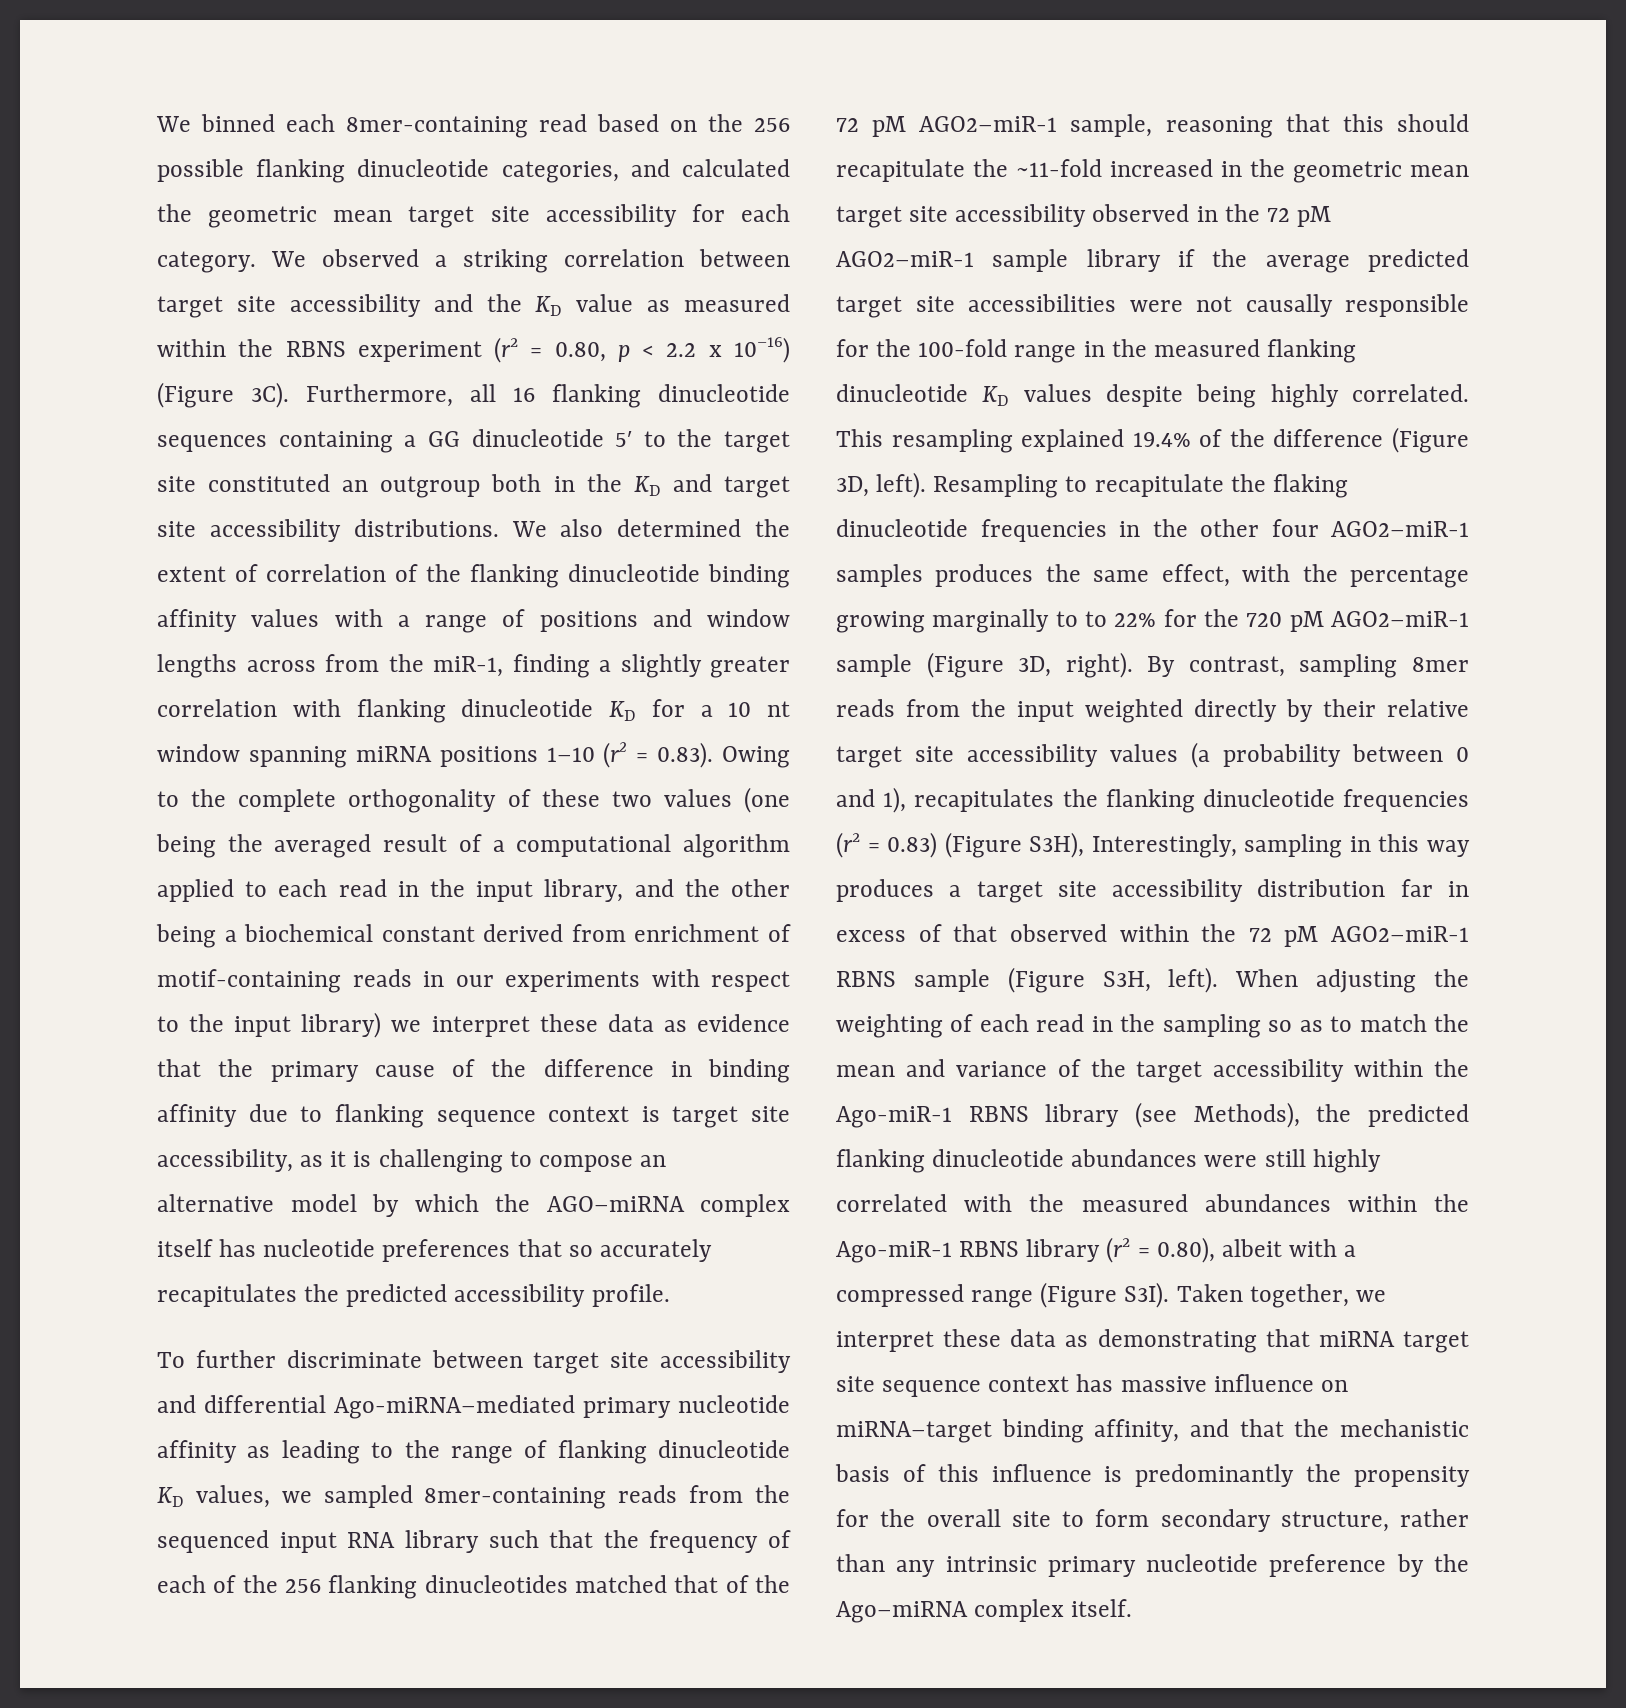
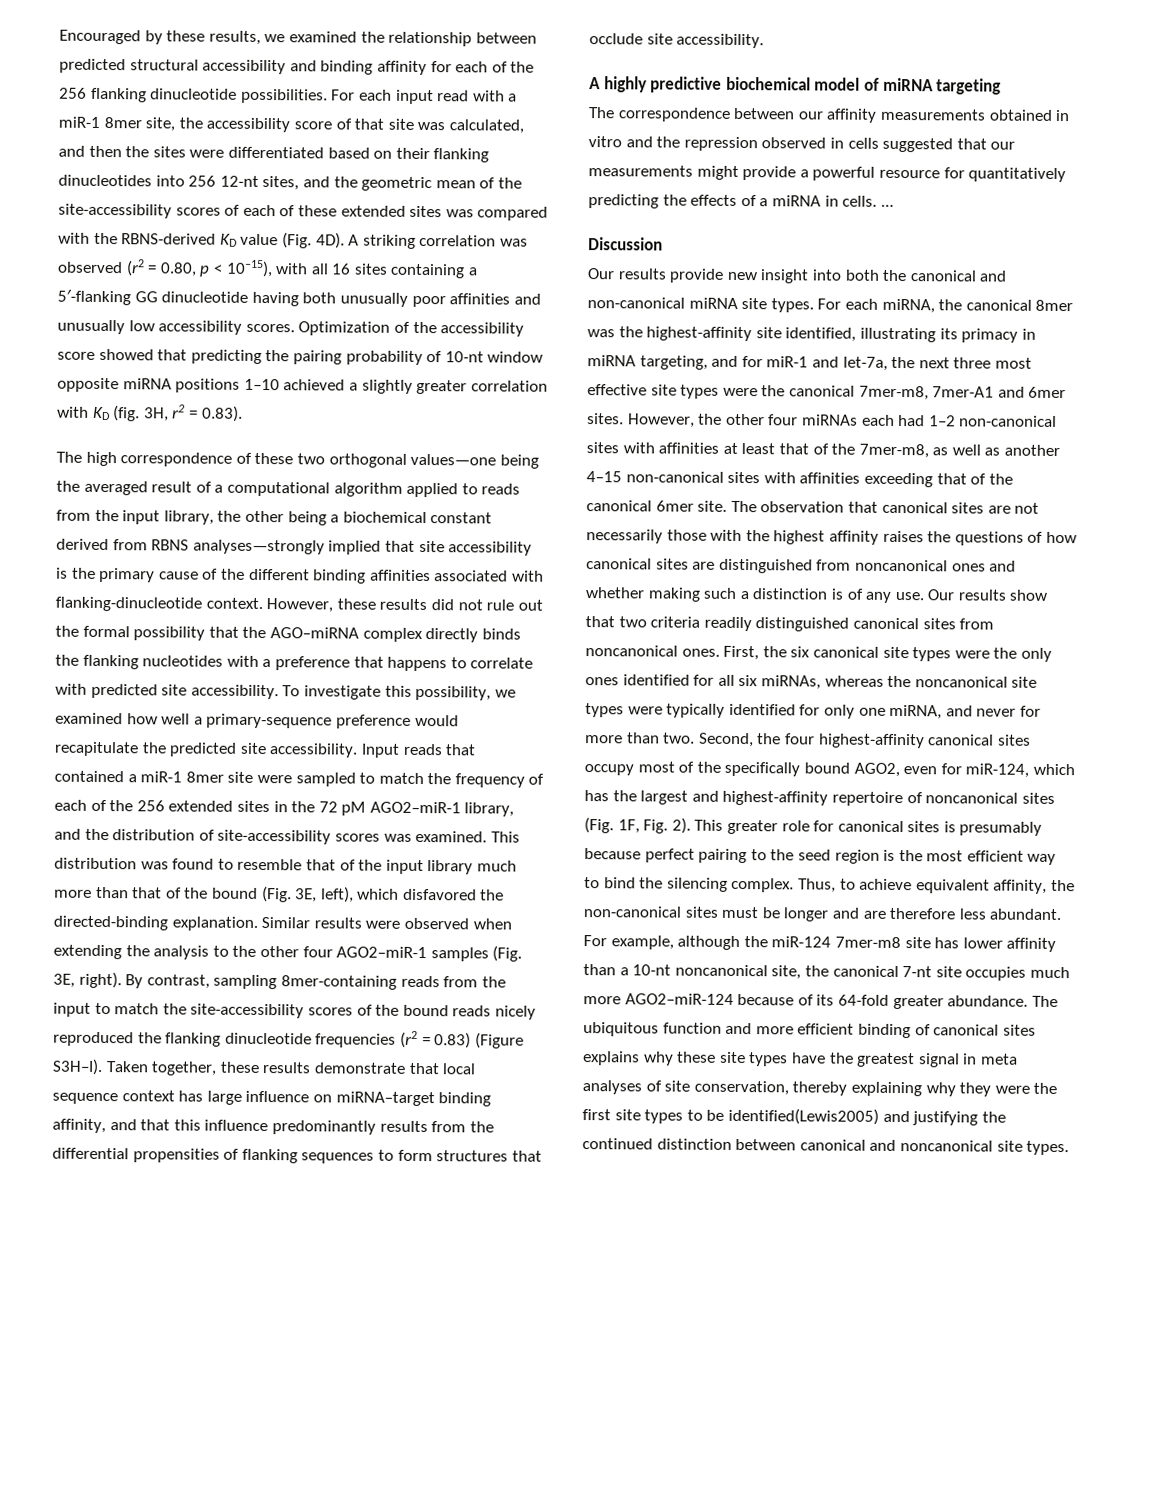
[156,114,790,138] [157,159,790,183] [157,204,790,228] [157,249,790,273] [157,294,790,318] [157,339,482,362] We binned each 8mer-containing read based on the 256 possible flanking dinucleotide categories, and calculated the geometric mean target site accessibility for each category. We observed a striking correlation between target site accessibility and the KD value as measured within the RBNS experiment -> [59,29,537,47] [59,58,535,76] [59,87,518,105] [58,116,524,134] [58,145,490,163] [58,174,522,192] [58,203,549,221] [58,232,528,249] [57,261,123,274] Encouraged by these results, we examined the relationship between predicted structural accessibility and binding affinity for each of the 256 flanking dinucleotide possibilities. For each input read with a miR-1 8mer site, the accessibility score of that site was calculated, and then the sites were differentiated based on their flanking dinucleotides into 256 12-nt sites, and the geometric mean of the site-accessibility scores of each of these extended sites was compared with the RBNS-derived KD value (Fig. 4D). A striking correlation was observed
[666,337,790,363] [157,382,790,408] [157,435,267,452] 2.2 x 10–16) (Figure 3C). Furthermore, all 16 flanking dinucleotide sequences -> [225,259,388,278] 10–15), with all 16 sites
(417, 441) none -> [57,289,131,306] 5′-flanking
[615,429,790,453] [157,474,790,498] [157,519,790,542] [157,564,790,588] [157,609,790,633] [157,654,590,678] 5′ to the target site constituted an outgroup both in the KD and target site accessibility distributions. We also determined the extent of correlation of the flanking dinucleotide binding affinity values with a range of positions and window lengths across from the miR-1, finding -> [251,291,541,308] [57,319,525,337] [57,348,544,366] [57,377,346,393] having both unusually poor affinities and unusually low accessibility scores. Optimization of the accessibility score showed that predicting the pairing probability of 10-nt window opposite miRNA positions 1–10 achieved
[356,699,790,723] [157,742,790,768] [157,789,497,813] flanking dinucleotide KD for a 10 nt window spanning miRNA positions 1–10 (r2 = 0.83). Owing to the complete orthogonality -> [92,404,243,422] [56,451,233,467] KD (fig. 3H, r2 = 0.83). // The high correspondence
[663,787,790,813] values (one -> [328,453,497,468] orthogonal values—one
[278,879,419,897] each read in -> [481,483,521,495] [56,509,91,521] reads from
[634,879,674,897] and -> (214, 517) none
[634,924,791,942] [157,969,790,993] [157,1012,790,1038] [157,1059,201,1077] enrichment of motif-containing reads in our experiments with respect to the input library) we interpret these data as evidence that -> [151,539,533,556] [56,567,68,579] RBNS analyses—strongly implied that site accessibility is
[543,1059,790,1083] [157,1104,790,1128] [157,1149,667,1173] [157,1194,790,1217] [157,1239,712,1262] [157,1284,670,1307] [157,1350,791,1374] [157,1395,790,1419] [157,1440,790,1464] [157,1485,790,1509] [157,1530,594,1553] difference in binding affinity due to flanking sequence context is target site accessibility, as it is challenging to compose an alternative model by which the AGO–miRNA complex itself has nucleotide preferences that so accurately recapitulates the predicted accessibility profile. // To further discriminate between target site accessibility and differential Ago-miRNA–mediated primary nucleotide affinity as leading to the range of flanking dinucleotide KD values, we sampled 8mer-containing reads from the sequenced input RNA library such that -> [248,568,544,584] [55,596,543,613] [55,625,521,643] [55,654,534,672] [55,683,516,701] [55,712,459,729] [54,741,477,758] [54,770,424,787] different binding affinities associated with flanking-dinucleotide context. However, these results did not rule out the formal possibility that the AGO–miRNA complex directly binds the flanking nucleotides with a preference that happens to correlate with predicted site accessibility. To investigate this possibility, we examined how well a primary-sequence preference would recapitulate the predicted site accessibility. Input reads that contained a miR-1 8mer site were sampled to match
[328,1575,791,1599] [836,114,1469,138] [836,159,1469,183] [836,204,1190,228] flanking dinucleotides matched that of the 72 pM AGO2–miR-1 sample, reasoning that this should recapitulate the ~11-fold increased in the geometric mean target site accessibility observed -> [168,800,270,813] extended sites
[992,249,1469,273] [836,294,1469,318] [836,339,1357,363] [836,384,1469,408] [836,427,1469,453] [836,472,1348,498] [836,519,1140,542] sample library if the average predicted target site accessibilities were not causally responsible for the 100-fold range in the measured flanking dinucleotide KD values despite being highly correlated. This resampling explained 19.4% of the difference (Figure 3D, left). Resampling to recapitulate the flaking dinucleotide frequencies in -> [464,802,515,817] [54,828,520,845] [54,857,517,875] [54,885,505,903] [53,915,512,931] [53,944,229,960] library, and the distribution of site-accessibility scores was examined. This distribution was found to resemble that of the input library much more than that of the bound (Fig. 3E, left), which disfavored the directed-binding explanation. Similar results were observed when extending the analysis to
[935,564,1469,588] [836,609,1469,633] [836,652,1052,678] produces the same effect, with the percentage growing marginally to to 22% for the 720 pM AGO2–miR-1 sample (Figure 3D, -> [492,945,523,962] [53,973,75,988] (Fig. 3E,
[1412,657,1469,672] [836,699,1469,723] [836,742,1469,768] [836,787,1055,813] 8mer reads from the input weighted directly by their relative target site accessibility values (a probability between 0 and 1), recapitulates -> [280,975,506,990] [53,1002,536,1020] [53,1031,134,1047] 8mer-containing reads from the input to match the site-accessibility scores of the bound reads nicely reproduced
[1029,832,1470,858] [836,879,1469,903] [836,924,1469,947] [836,967,1469,993] [836,1014,1469,1038] [836,1059,1469,1083] [836,1102,1469,1128] [836,1149,1381,1173] [836,1194,1469,1212] [836,1237,1357,1263] [836,1282,1386,1308] [836,1329,1469,1353] [836,1376,875,1392] S3H), Interestingly, sampling in this way produces a target site accessibility distribution far in excess of that observed within the 72 pM AGO2–miR-1 RBNS sample (Figure S3H, left). When adjusting the weighting of each read in the sampling so as to match the mean and variance of the target accessibility within the Ago-miR-1 RBNS library (see Methods), the predicted flanking dinucleotide abundances were still highly correlated with the measured abundances within the Ago-miR-1 RBNS library (r2 = 0.80), albeit with a compressed range (Figure S3I). Taken together, we interpret these data as demonstrating that miRNA target site -> [52,1058,477,1076] S3H–I). Taken together, these results demonstrate that local
[1120,1376,1207,1392] massive -> [206,1090,242,1105] large
[1294,1419,1469,1437] [835,1464,1470,1487] [836,1509,1469,1532] [836,1554,1469,1577] [836,1599,1133,1623] the mechanistic basis of this influence is predominantly the propensity for the overall site to form secondary structure, rather than any intrinsic primary nucleotide preference by the Ago–miRNA complex itself. -> [173,1119,494,1135] [52,1147,542,1164] [589,33,765,49] [589,76,1002,95] [588,107,1071,123] [588,136,1016,153] [588,165,1067,183] [588,194,894,209] [588,237,663,251] [587,268,1008,284] [587,297,1074,314] [587,326,1036,343] [587,355,1032,371] [587,384,1067,401] [587,413,1058,428] [586,442,1061,459] [586,471,1013,488] [586,500,1040,514] [586,529,1077,546] [586,558,1017,574] [585,587,1049,603] [585,616,995,632] [585,645,1052,662] [585,674,1038,690] [585,703,1041,720] [585,732,1031,749] [584,761,1075,778] [584,790,1055,807] [584,817,1043,836] [584,848,1057,865] [584,877,1075,894] [583,906,1062,922] [583,935,1057,952] [583,964,1070,981] [583,993,1058,1010] [583,1022,1036,1039] [583,1051,1018,1068] [582,1080,1058,1097] [582,1107,1006,1126] [582,1138,1070,1156] this influence predominantly results from the differential propensities of flanking sequences to form structures that occlude site accessibility. // A highly predictive biochemical model of miRNA targeting // The correspondence between our affinity measurements obtained in vitro and the repression observed in cells suggested that our measurements might provide a powerful resource for quantitatively predicting the effects of a miRNA in cells. … // Discussion // Our results provide new insight into both the canonical and non-canonical miRNA site types. For each miRNA, the canonical 8mer was the highest-affinity site identified, illustrating its primacy in miRNA targeting, and for miR-1 and let-7a, the next three most effective site types were the canonical 7mer-m8, 7mer-A1 and 6mer sites. However, the other four miRNAs each had 1–2 non-canonical sites with affinities at least that of the 7mer-m8, as well as another 4–15 non-canonical sites with affinities exceeding that of the canonical 6mer site. The observation that canonical sites are not necessarily those with the highest affinity raises the questions of how canonical sites are distinguished from noncanonical ones and whether making such a distinction is of any use. Our results show that two criteria readily distinguished canonical sites from noncanonical ones. First, the six canonical site types were the only ones identified for all six miRNAs, whereas the noncanonical site types were typically identified for only one miRNA, and never for more than two. Second, the four highest-affinity canonical sites occupy most of the specifically bound AGO2, even for miR-124, which has the largest and highest-affinity repertoire of noncanonical sites (Fig. 1F, Fig. 2). This greater role for canonical sites is presumably because perfect pairing to the seed region is the most efficient way to bind the silencing complex. Thus, to achieve equivalent affinity, the non-canonical sites must be longer and are therefore less abundant. For example, although the miR-124 7mer-m8 site has lower affinity than a 10-nt noncanonical site, the canonical 7-nt site occupies much more AGO2–miR-124 because of its 64-fold greater abundance. The ubiquitous function and more efficient binding of canonical sites explains why these site types have the greatest signal in meta analyses of site conservation, thereby explaining why they were the first site types to be identified(Lewis2005) and justifying the continued distinction between canonical and noncanonical site types.

